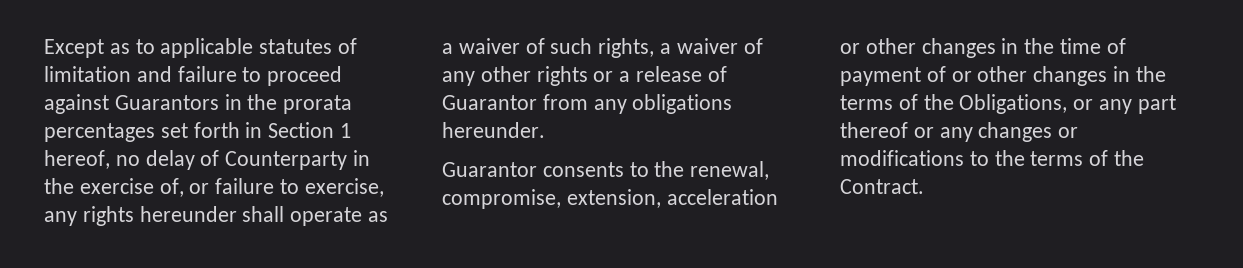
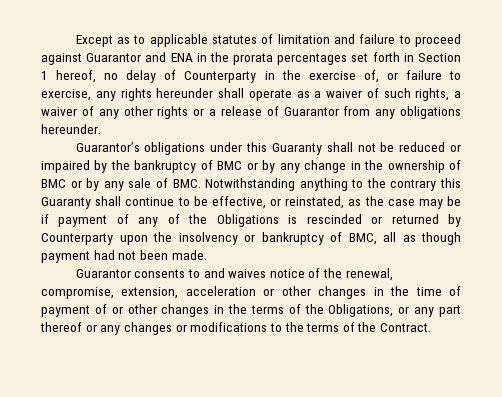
[114,95,219,110] Guarantors -> [86,52,193,62] Guarantor and ENA
(545, 130) none -> [75,142,461,155] [41,160,461,173] [41,178,461,191] [41,196,462,209] [41,214,461,227] [41,232,461,245] [41,250,207,263] // Guarantor’s obligations under this Guaranty shall not be reduced or impaired by the bankruptcy of BMC or by any change in the ownership of BMC or by any sale of BMC. Notwithstanding anything to the contrary this Guaranty shall continue to be effective, or reinstated, as the case may be if payment of any of the Obligations is rescinded or returned by Counterparty upon the insolvency or bankruptcy of BMC, all as though payment had not been made.
(649, 169) none -> [203,268,321,278] and waives notice of

